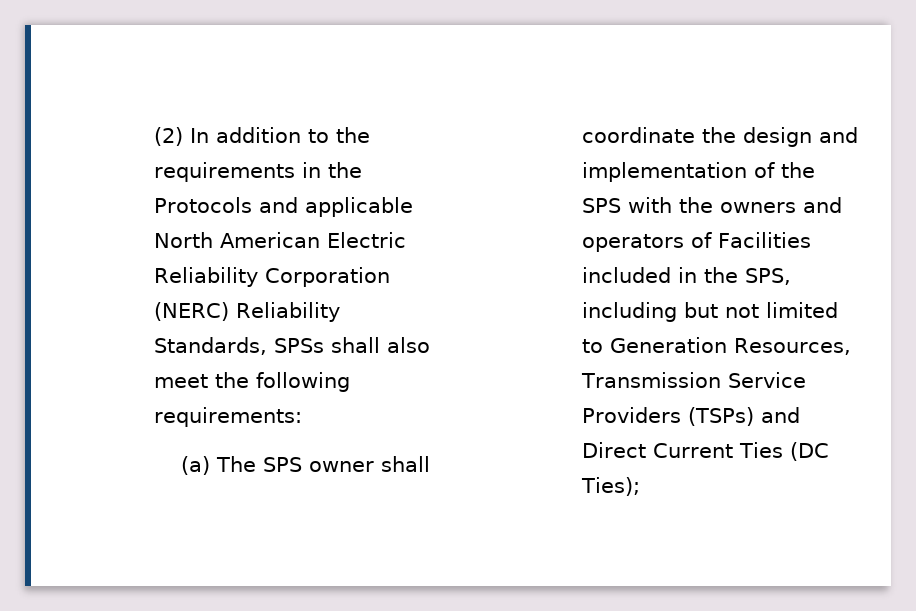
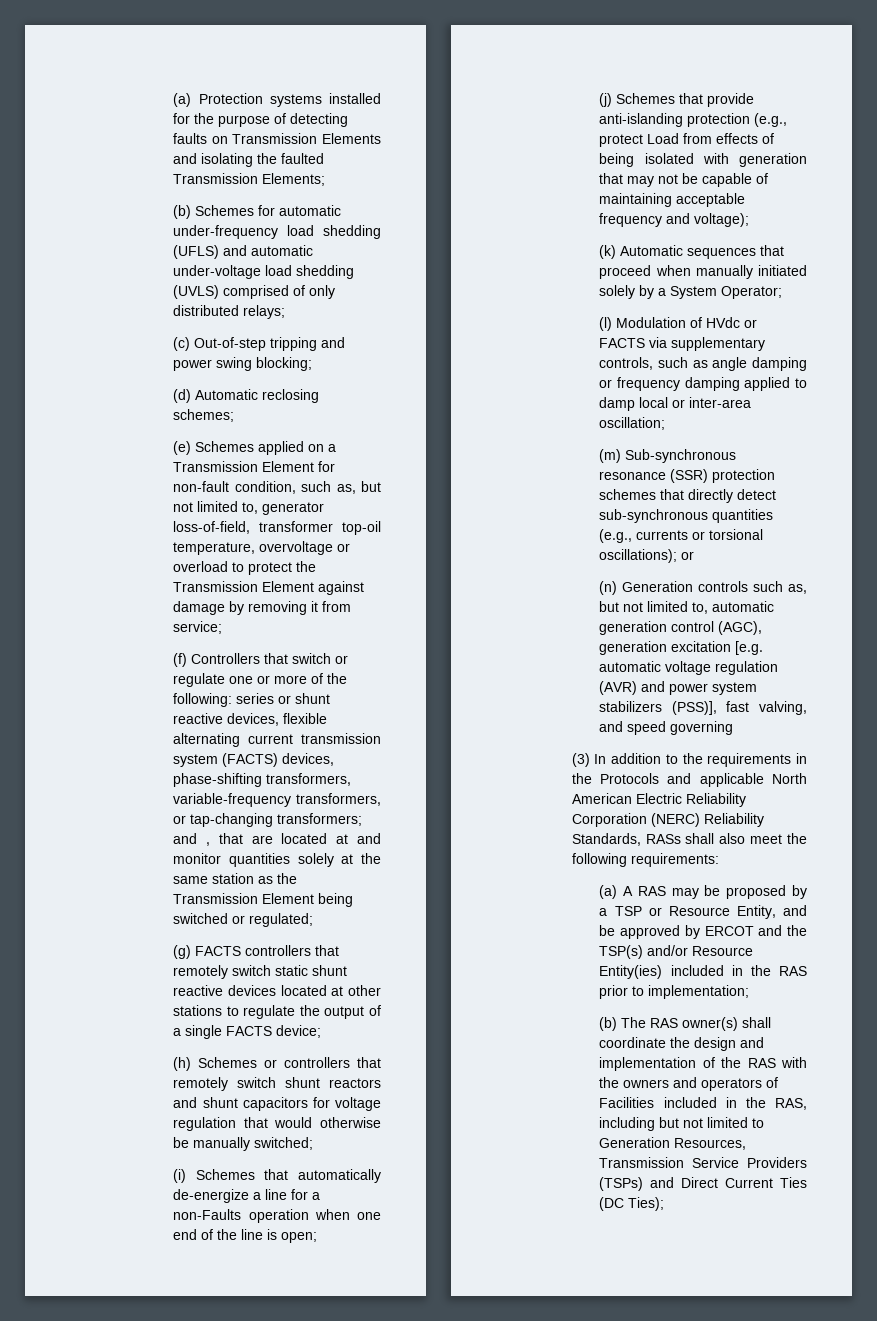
[153,127,183,146] (2) -> [173,93,381,107] [173,113,349,127] [173,133,381,144] [173,153,325,167] [173,173,326,186] [173,205,342,219] [173,225,381,239] [173,245,314,259] [173,265,355,279] [173,285,336,299] [173,305,286,319] [173,337,346,351] [173,357,313,371] [173,389,320,403] [173,409,235,422] [173,441,337,455] [173,461,336,472] [173,481,381,494] [173,501,325,515] [173,521,381,535] [173,541,351,555] [173,561,317,575] [173,581,365,595] [173,601,352,615] [173,621,223,634] [173,653,349,667] [173,673,348,687] [173,693,331,707] [173,713,328,726] [173,733,381,747] [173,753,335,767] [173,773,352,787] [173,793,381,807] [173,813,363,827] [173,833,381,846] [173,853,381,867] [173,873,298,884] [173,893,354,907] [173,913,314,927] [173,945,340,959] [173,965,348,979] [173,985,381,996] [173,1005,381,1019] [173,1025,322,1039] [173,1057,381,1071] [173,1077,381,1091] [173,1097,381,1111] [173,1117,381,1131] [173,1137,314,1151] [173,1169,381,1183] [173,1189,321,1203] [173,1209,381,1223] [173,1229,318,1243] [599,93,755,107] [599,113,788,127] [599,133,775,147] [599,153,807,167] [599,173,769,187] [599,193,746,207] [599,213,750,227] [599,245,785,259] [599,265,807,279] [599,285,783,299] [599,317,758,331] [599,337,766,351] [599,357,807,371] [599,377,807,391] [599,397,752,411] [599,417,666,430] [599,449,737,463] [599,469,776,483] [599,489,777,503] [599,509,774,523] [599,529,764,543] [599,549,695,563] [599,581,807,595] [599,601,775,614] [599,621,763,635] [599,641,764,655] [599,661,779,675] [599,681,758,695] [599,701,807,715] [599,721,734,735] [571,753,590,767] (a) Protection systems installed for the purpose of detecting faults on Transmission Elements and isolating the faulted Transmission Elements; // (b) Schemes for automatic under-frequency load shedding (UFLS) and automatic under-voltage load shedding (UVLS) comprised of only distributed relays; // (c) Out-of-step tripping and power swing blocking; // (d) Automatic reclosing schemes; // (e) Schemes applied on a Transmission Element for non-fault condition, such as, but not limited to, generator loss-of-field, transformer top-oil temperature, overvoltage or overload to protect the Transmission Element against damage by removing it from service; // (f) Controllers that switch or regulate one or more of the following: series or shunt reactive devices, flexible alternating current transmission system (FACTS) devices, phase-shifting transformers, variable-frequency transformers, or tap-changing transformers; and , that are located at and monitor quantities solely at the same station as the Transmission Element being switched or regulated; // (g) FACTS controllers that remotely switch static shunt reactive devices located at other stations to regulate the output of a single FACTS device; // (h) Schemes or controllers that remotely switch shunt reactors and shunt capacitors for voltage regulation that would otherwise be manually switched; // (i) Schemes that automatically de-energize a line for a non-Faults operation when one end of the line is open; // (j) Schemes that provide anti-islanding protection (e.g., protect Load from effects of being isolated with generation that may not be capable of maintaining acceptable frequency and voltage); // (k) Automatic sequences that proceed when manually initiated solely by a System Operator; // (l) Modulation of HVdc or FACTS via supplementary controls, such as angle damping or frequency damping applied to damp local or inter-area oscillation; // (m) Sub-synchronous resonance (SSR) protection schemes that directly detect sub-synchronous quantities (e.g., currents or torsional oscillations); or // (n) Generation controls such as, but not limited to, automatic generation control (AGC), generation excitation [e.g. automatic voltage regulation (AVR) and power system stabilizers (PSS)], fast valving, and speed governing // (3)
[273,338,324,353] SPSs -> [645,834,681,844] RASs
[215,456,374,472] The SPS owner -> [623,885,807,899] [599,905,807,919] [599,925,807,939] [599,945,754,959] [599,965,807,979] [599,985,750,999] [599,1017,739,1031] A RAS may be proposed by a TSP or Resource Entity, and be approved by ERCOT and the TSP(s) and/or Resource Entity(ies) included in the RAS prior to implementation; // (b) The RAS owner(s)
[581,198,621,213] SPS -> [747,1058,776,1068] RAS
[744,268,791,285] SPS, -> [775,1098,807,1110] RAS,

